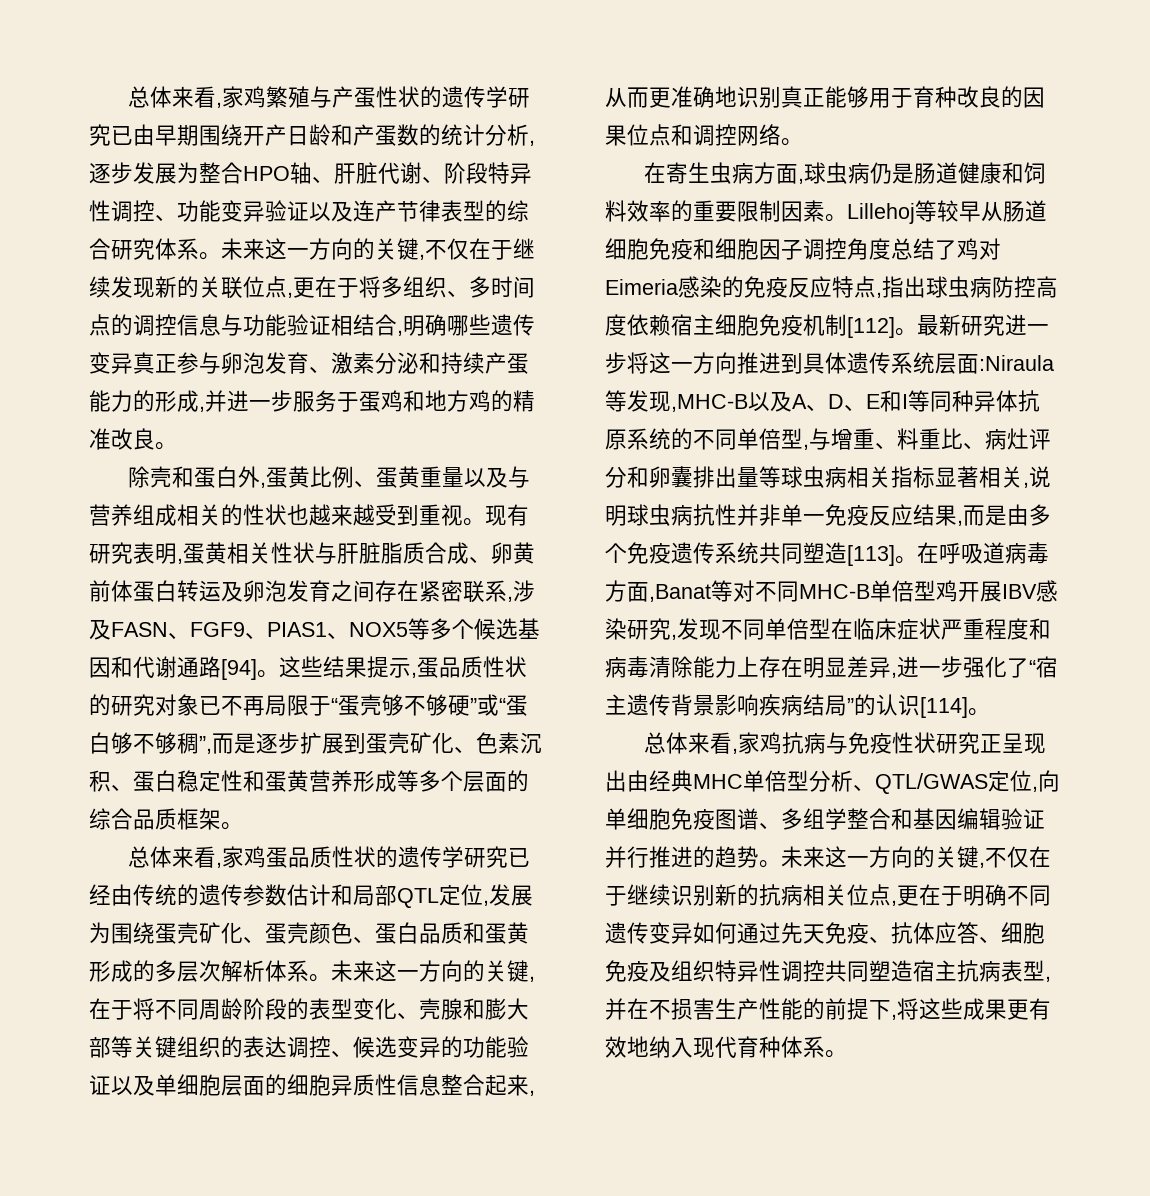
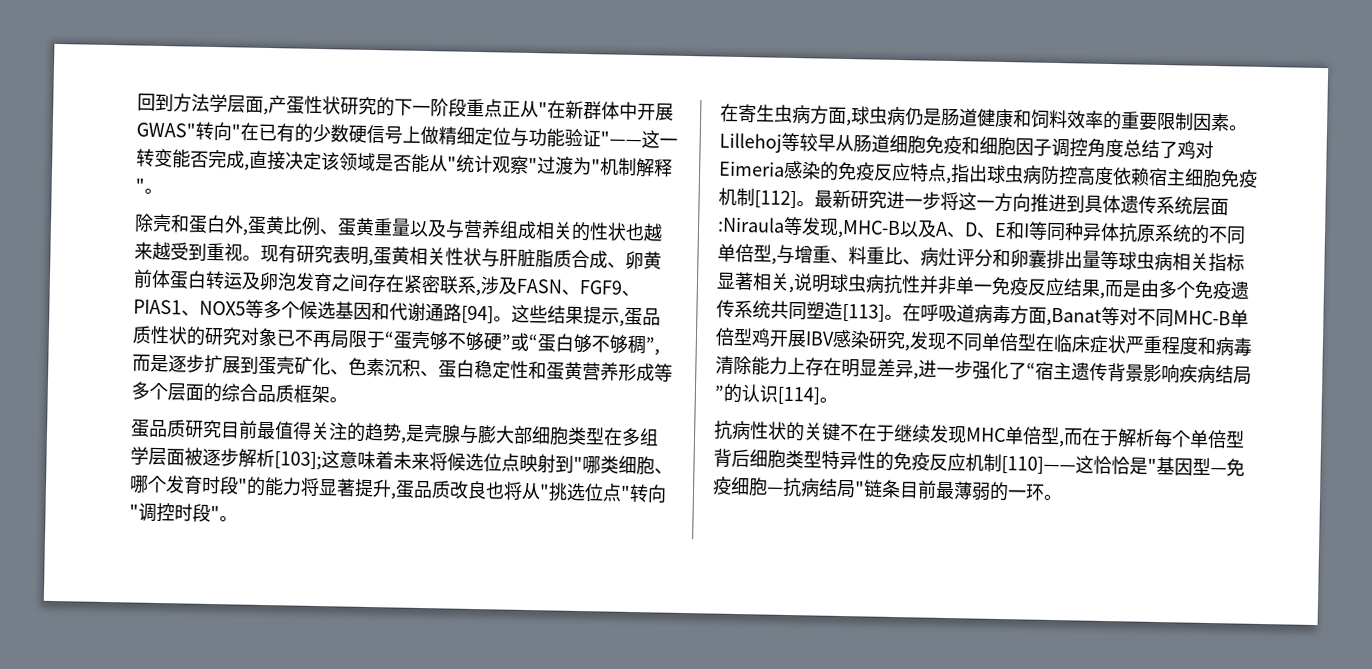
[128,86,531,108] [89,124,535,146] [89,162,532,184] [89,200,529,222] [89,238,535,260] [89,276,535,299] [89,314,535,336] [89,352,529,374] [89,390,535,412] [89,428,155,450] 总体来看,家鸡繁殖与产蛋性状的遗传学研究已由早期围绕开产日龄和产蛋数的统计分析,逐步发展为整合HPO轴、肝脏代谢、阶段特异性调控、功能变异验证以及连产节律表型的综合研究体系。未来这一方向的关键,不仅在于继续发现新的关联位点,更在于将多组织、多时间点的调控信息与功能验证相结合,明确哪些遗传变异真正参与卵泡发育、激素分泌和持续产蛋能力的形成,并进一步服务于蛋鸡和地方鸡的精准改良 -> [137,92,674,121] [136,121,678,149] [136,148,673,178] [135,178,145,193] 回到方法学层面,产蛋性状研究的下一阶段重点正从"在新群体中开展GWAS"转向"在已有的少数硬信号上做精细定位与功能验证"——这一转变能否完成,直接决定该领域是否能从"统计观察"过渡为"机制解释"
[128,846,531,868] [89,884,533,908] [89,922,529,944] [89,960,535,982] [89,998,529,1020] [89,1036,529,1058] [89,1074,535,1096] [605,86,1045,108] [605,124,781,146] 总体来看,家鸡蛋品质性状的遗传学研究已经由传统的遗传参数估计和局部QTL定位,发展为围绕蛋壳矿化、蛋壳颜色、蛋白品质和蛋黄形成的多层次解析体系。未来这一方向的关键,在于将不同周龄阶段的表型变化、壳腺和膨大部等关键组织的表达调控、候选变异的功能验证以及单细胞层面的细胞异质性信息整合起来,从而更准确地识别真正能够用于育种改良的因果位点和调控网络 -> [130,418,659,447] [130,446,673,476] [129,474,667,503] [129,502,220,523] 蛋品质研究目前最值得关注的趋势,是壳腺与膨大部细胞类型在多组学层面被逐步解析[103];这意味着未来将候选位点映射到"哪类细胞、哪个发育时段"的能力将显著提升,蛋品质改良也将从"挑选位点"转向"调控时段"
[644,732,1047,754] [605,770,1060,794] [605,808,1045,830] [605,846,1051,868] [605,884,1051,906] [605,922,1045,944] [605,960,1051,982] [605,998,1051,1020] [605,1036,825,1058] 总体来看,家鸡抗病与免疫性状研究正呈现出由经典MHC单倍型分析、QTL/GWAS定位,向单细胞免疫图谱、多组学整合和基因编辑验证并行推进的趋势。未来这一方向的关键,不仅在于继续识别新的抗病相关位点,更在于明确不同遗传变异如何通过先天免疫、抗体应答、细胞免疫及组织特异性调控共同塑造宿主抗病表型,并在不损害生产性能的前提下,将这些成果更有效地纳入现代育种体系 -> [714,420,1245,449] [713,448,1245,477] [712,476,1045,502] 抗病性状的关键不在于继续发现MHC单倍型,而在于解析每个单倍型背后细胞类型特异性的免疫反应机制[110]——这恰恰是"基因型—免疫细胞—抗病结局"链条目前最薄弱的一环

